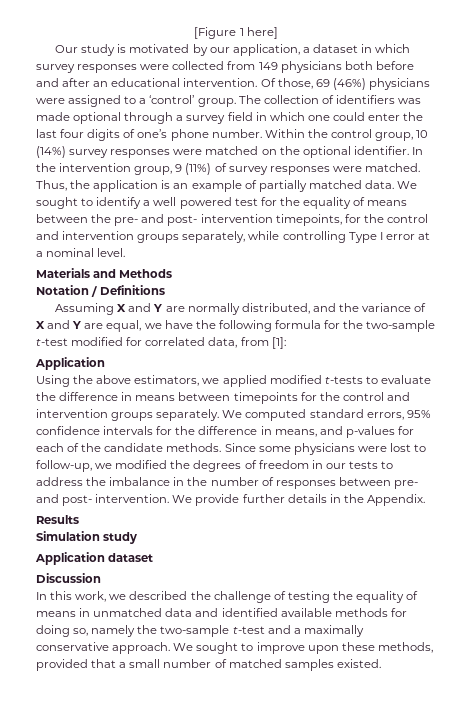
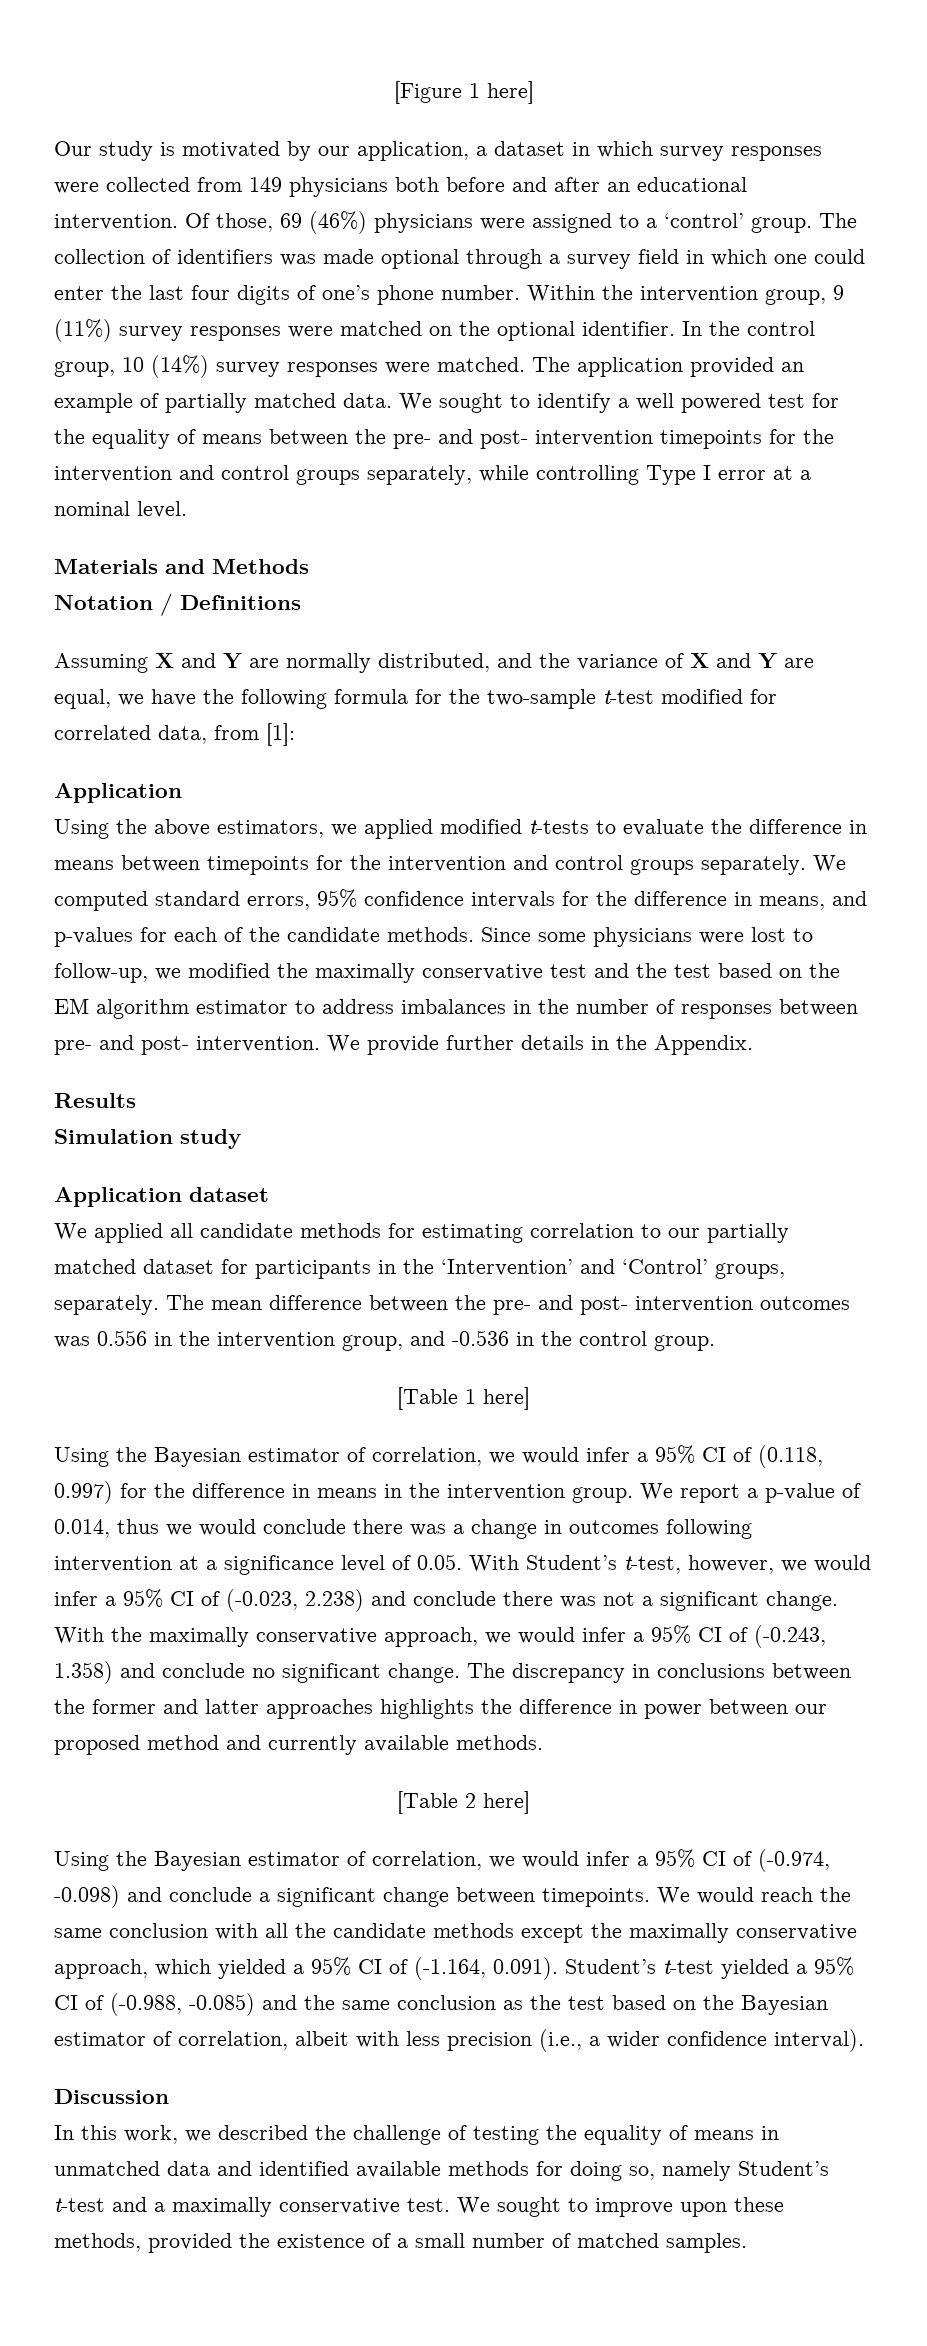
[330,129,429,141] [36,146,66,158] control group, 10 (14%) -> [640,285,844,305] [54,319,112,342] intervention group, 9 (11%)
[59,163,420,175] [36,180,171,192] intervention group, 9 (11%) of survey responses were matched. Thus, the application is -> [747,321,815,336] [54,355,774,378] control group, 10 (14%) survey responses were matched. The application provided
[275,214,428,226] [36,231,135,240] timepoints, for the control and intervention -> [660,429,834,449] [54,465,289,482] timepoints for the intervention and control
[342,392,410,401] [36,409,108,418] control and intervention -> [388,855,623,872] intervention and control
[193,460,394,472] [36,477,171,486] degrees of freedom in our tests to address the imbalance -> [315,963,840,983] [54,998,506,1019] maximally conservative test and the test based on the EM algorithm estimator to address imbalances
(154, 557) none -> [54,1223,789,1243] [54,1259,785,1279] [54,1295,850,1315] [54,1330,715,1351] [397,1387,530,1410] [54,1445,823,1468] [54,1481,861,1504] [54,1519,752,1539] [54,1554,871,1575] [54,1589,838,1612] [54,1625,826,1648] [54,1661,851,1684] [54,1699,827,1719] [54,1735,543,1755] [397,1791,530,1814] [54,1849,830,1872] [54,1885,851,1908] [54,1923,857,1943] [54,1957,854,1980] [54,1993,828,2016] [54,2029,864,2052] // We applied all candidate methods for estimating correlation to our partially matched dataset for participants in the ‘Intervention’ and ‘Control’ groups, separately. The mean difference between the pre- and post- intervention outcomes was 0.556 in the intervention group, and -0.536 in the control group. // [Table 1 here] // Using the Bayesian estimator of correlation, we would infer a 95% CI of (0.118, 0.997) for the difference in means in the intervention group. We report a p-value of 0.014, thus we would conclude there was a change in outcomes following intervention at a significance level of 0.05. With Student’s t-test, however, we would infer a 95% CI of (-0.023, 2.238) and conclude there was not a significant change. With the maximally conservative approach, we would infer a 95% CI of (-0.243, 1.358) and conclude no significant change. The discrepancy in conclusions between the former and latter approaches highlights the difference in power between our proposed method and currently available methods. // [Table 2 here] // Using the Bayesian estimator of correlation, we would infer a 95% CI of (-0.974, -0.098) and conclude a significant change between timepoints. We would reach the same conclusion with all the candidate methods except the maximally conservative approach, which yielded a 95% CI of (-1.164, 0.091). Student’s t-test yielded a 95% CI of (-0.988, -0.085) and the same conclusion as the test based on the Bayesian estimator of correlation, albeit with less precision (i.e., a wider confidence interval).
[137,625,230,637] the two-sample -> [738,2161,829,2176] Student’s
[112,642,171,654] approach. -> [407,2198,450,2212] test.
[91,659,117,668] that -> [239,2233,391,2248] the existence of
[284,659,381,671] samples existed. -> [666,2233,747,2253] samples.

